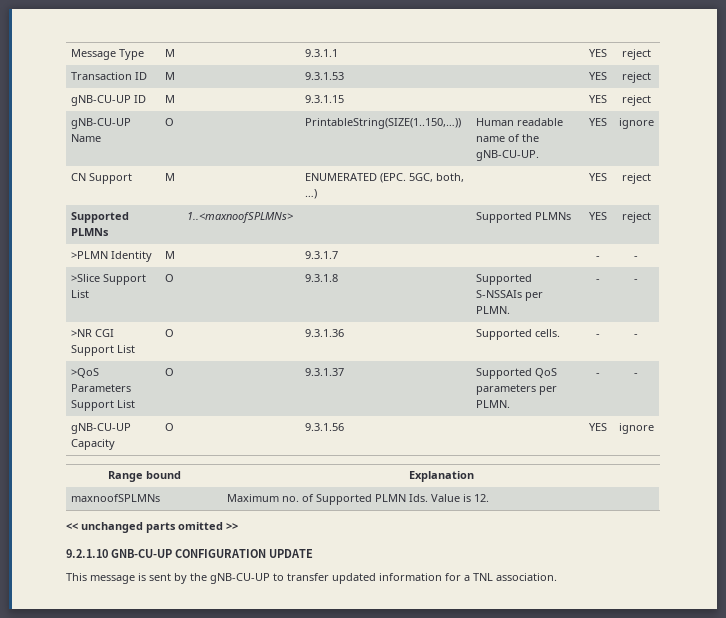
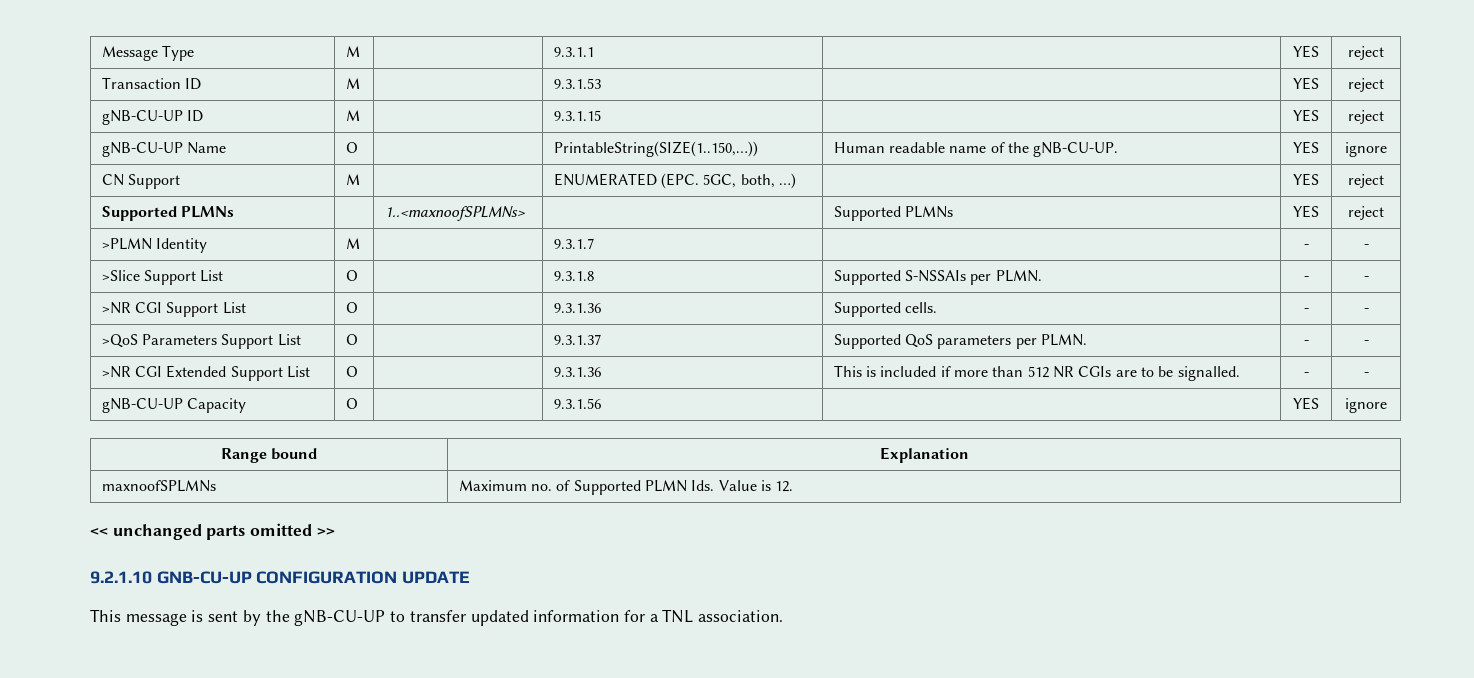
(638, 374) none -> [101,365,310,381] [345,366,358,377] [553,367,601,377] [833,365,1240,381] [1303,372,1309,377] [1363,372,1369,377] // >NR CGI Extended Support List | O | | 9.3.1.36 | This is included if more than 512 NR CGIs are to be signalled. | - | -

